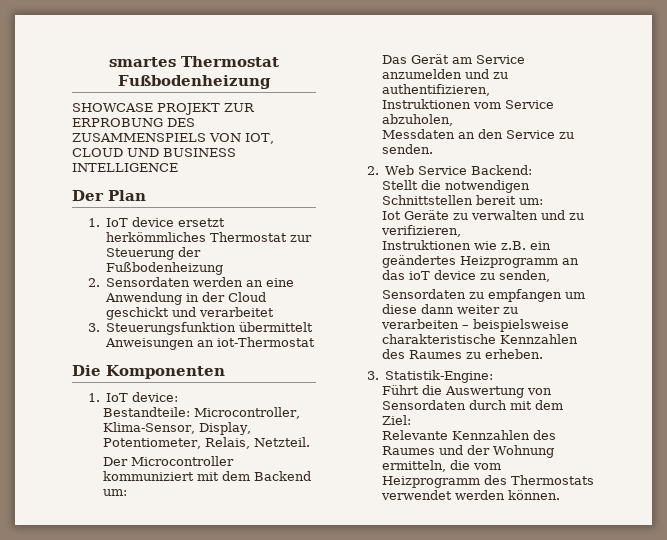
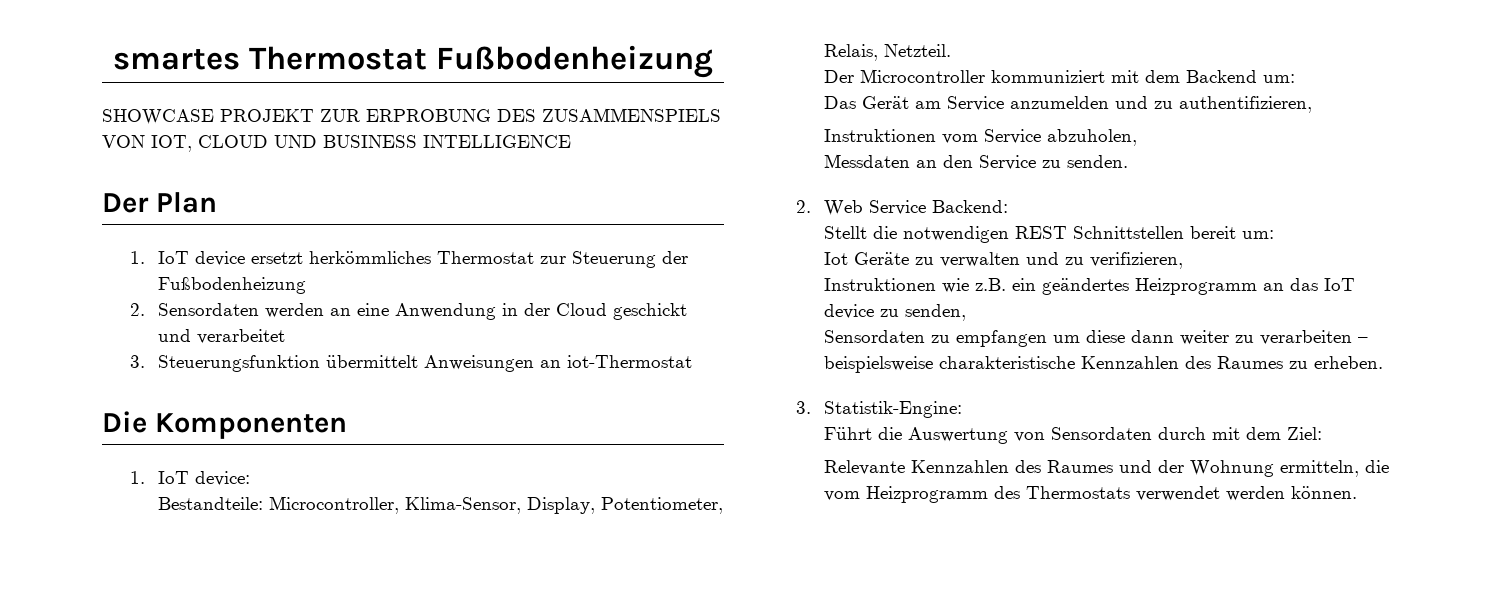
(531, 186) none -> [1015,226,1068,239] REST
[409,271,431,280] ioT -> [1324,278,1356,291] IoT

